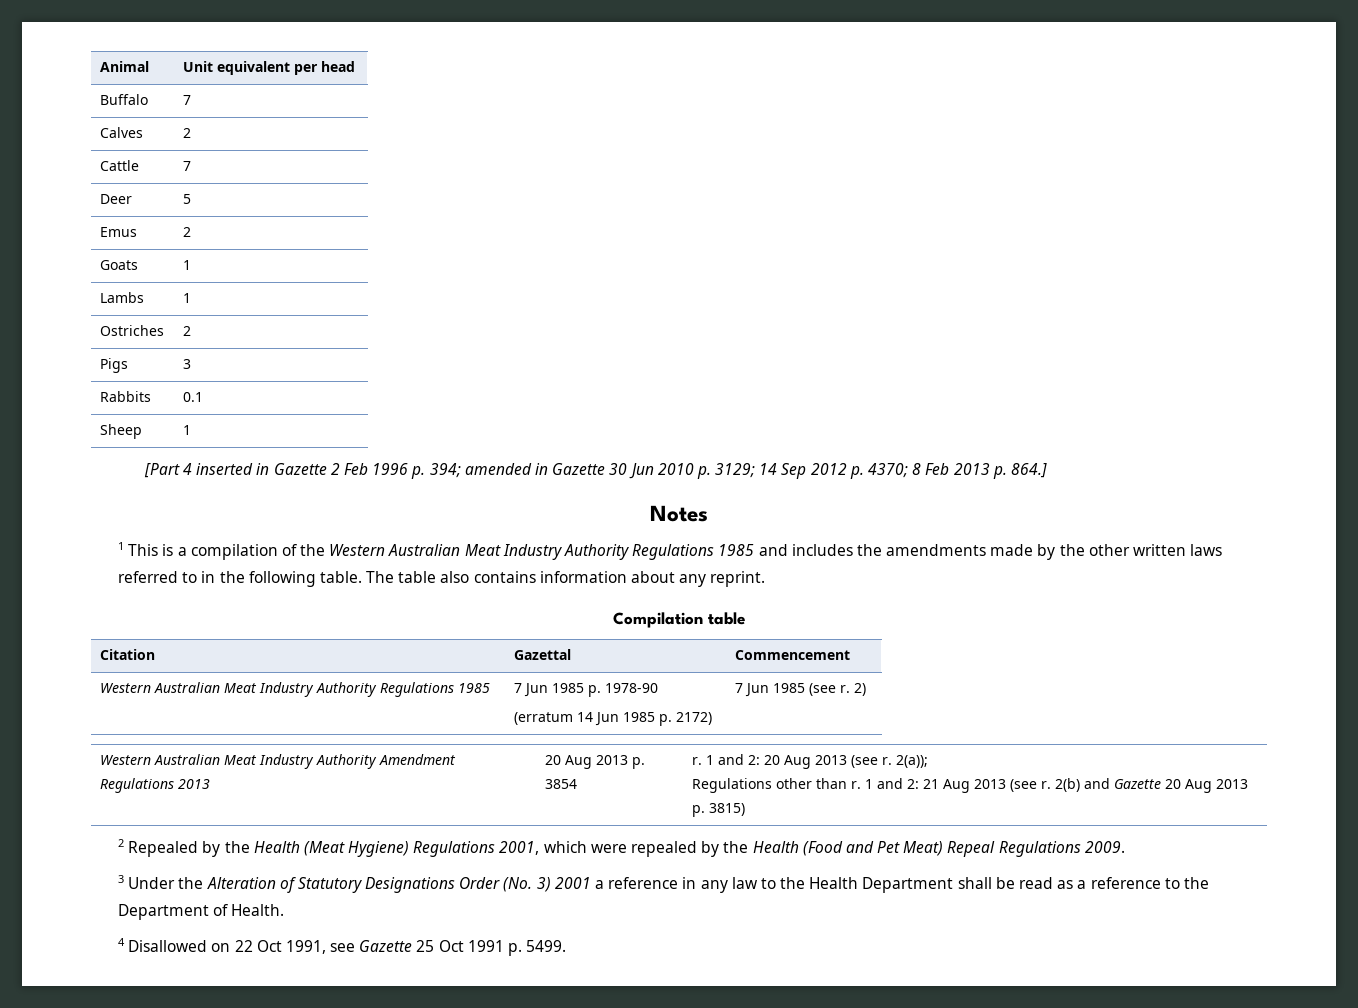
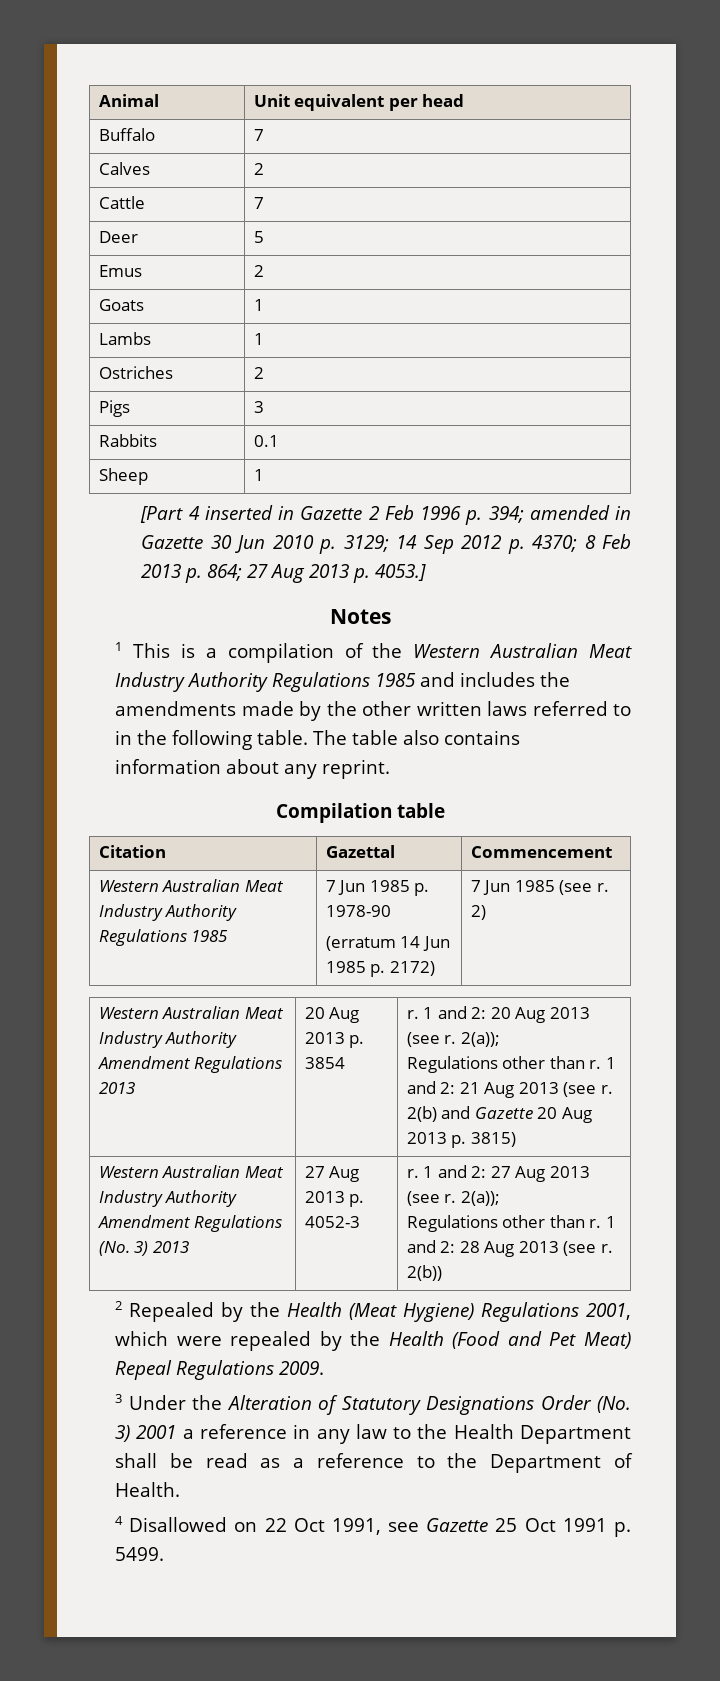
[1010,463,1047,478] 864.] -> [207,564,427,583] 864; 27 Aug 2013 p. 4053.]
(746, 809) none -> [99,1165,284,1178] [99,1190,238,1207] [98,1215,283,1232] [99,1241,189,1256] [305,1166,360,1182] [305,1191,365,1207] [305,1216,361,1228] [407,1165,590,1182] [407,1191,500,1206] [407,1215,616,1232] [407,1240,613,1257] [407,1265,443,1281] // Western Australian Meat Industry Authority Amendment Regulations (No. 3) 2013 | 27 Aug 2013 p. 4052-3 | r. 1 and 2: 27 Aug 2013 (see r. 2(a)); // Regulations other than r. 1 and 2: 28 Aug 2013 (see r. 2(b))

